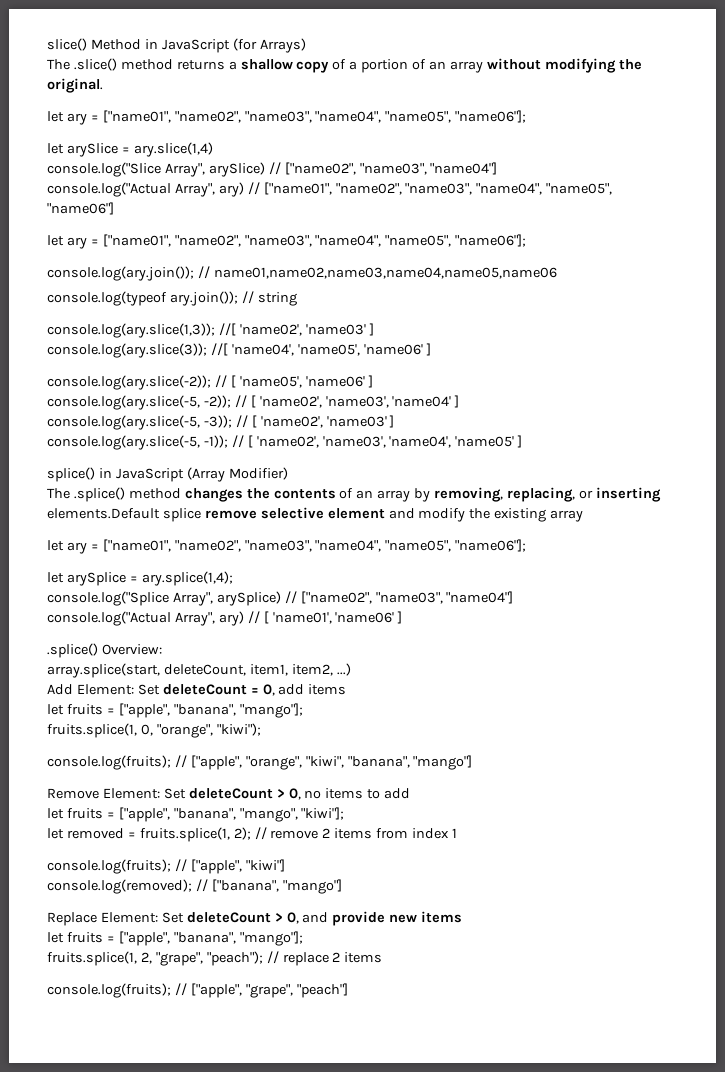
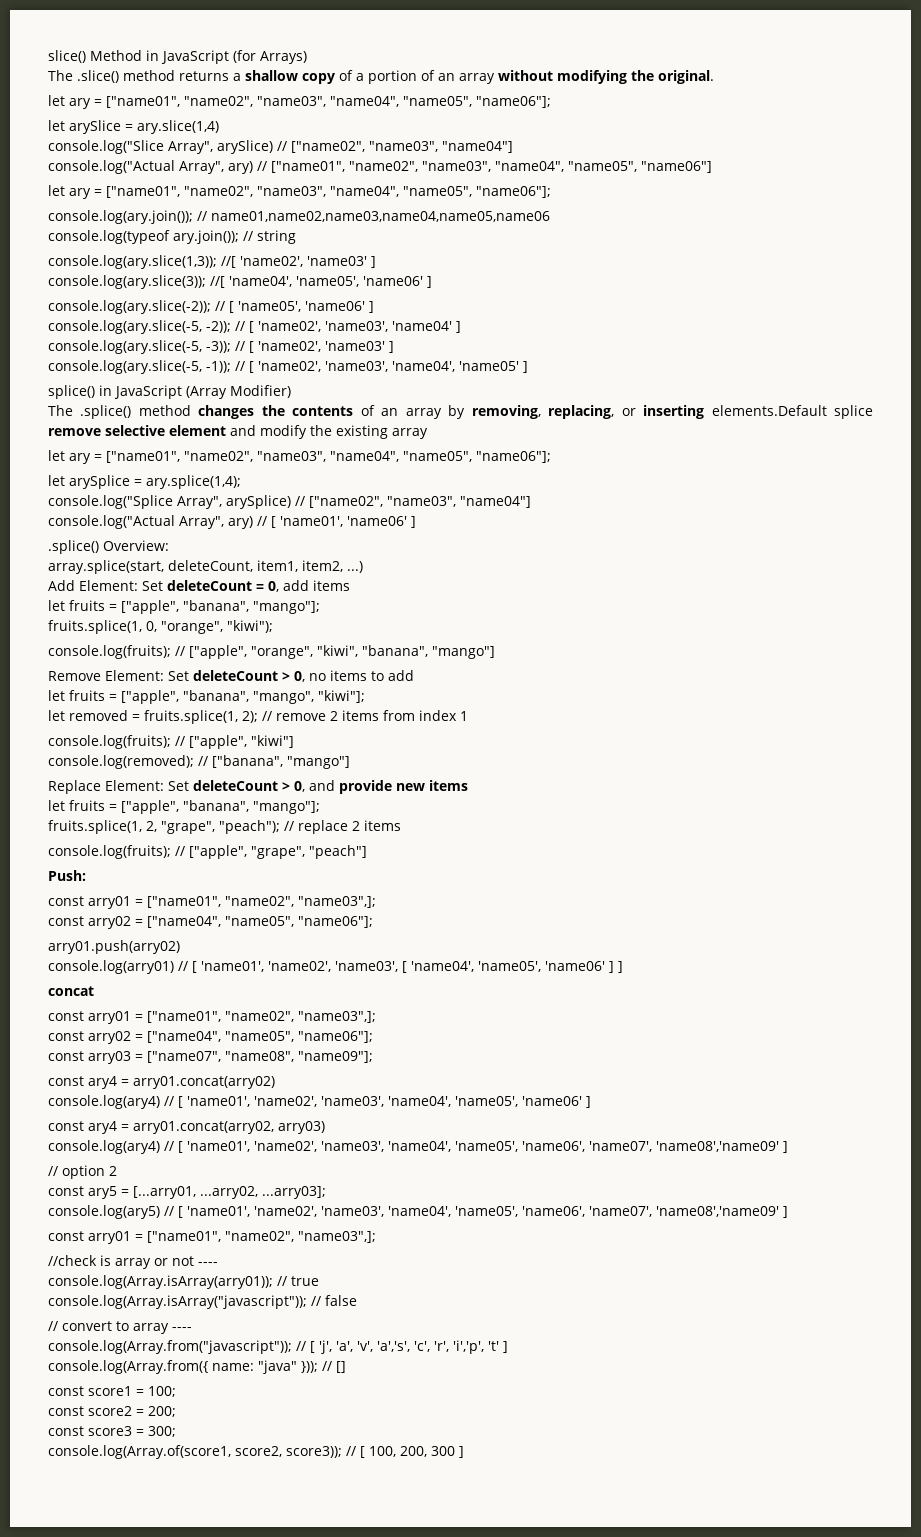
(348, 990) none -> [48,870,86,881] [48,896,376,909] [48,916,373,929] [48,940,180,954] [48,960,623,974] [48,986,94,996] [48,1011,376,1024] [48,1031,373,1044] [48,1051,373,1064] [48,1076,275,1089] [48,1095,591,1109] [48,1121,325,1134] [48,1140,788,1154] [48,1165,117,1179] [48,1186,326,1199] [48,1205,788,1219] [48,1231,376,1244] [48,1255,218,1269] [48,1275,319,1289] [48,1295,357,1309] [48,1321,192,1334] [48,1340,508,1354] [48,1360,346,1374] [48,1386,176,1397] [48,1406,176,1417] [48,1426,176,1437] [48,1445,464,1459] // Push: // const arry01 = ["name01", "name02", "name03",]; // const arry02 = ["name04", "name05", "name06"]; // arry01.push(arry02) // console.log(arry01) // [ 'name01', 'name02', 'name03', [ 'name04', 'name05', 'name06' ] ] // concat // const arry01 = ["name01", "name02", "name03",]; // const arry02 = ["name04", "name05", "name06"]; // const arry03 = ["name07", "name08", "name09"]; // const ary4 = arry01.concat(arry02) // console.log(ary4) // [ 'name01', 'name02', 'name03', 'name04', 'name05', 'name06' ] // const ary4 = arry01.concat(arry02, arry03) // console.log(ary4) // [ 'name01', 'name02', 'name03', 'name04', 'name05', 'name06', 'name07', 'name08','name09' ] // // option 2 // const ary5 = [...arry01, ...arry02, ...arry03]; // console.log(ary5) // [ 'name01', 'name02', 'name03', 'name04', 'name05', 'name06', 'name07', 'name08','name09' ] // const arry01 = ["name01", "name02", "name03",]; // //check is array or not ---- // console.log(Array.isArray(arry01)); // true // console.log(Array.isArray("javascript")); // false // // convert to array ---- // console.log(Array.from("javascript")); // [ 'j', 'a', 'v', 'a','s', 'c', 'r', 'i','p', 't' ] // console.log(Array.from({ name: "java" })); // [] // const score1 = 100; // const score2 = 200; // const score3 = 300; // console.log(Array.of(score1, score2, score3)); // [ 100, 200, 300 ]

